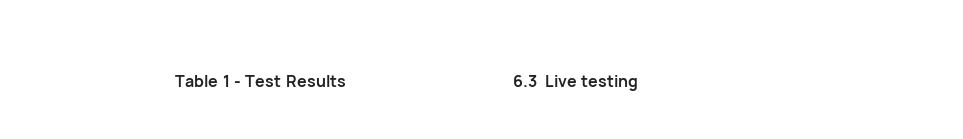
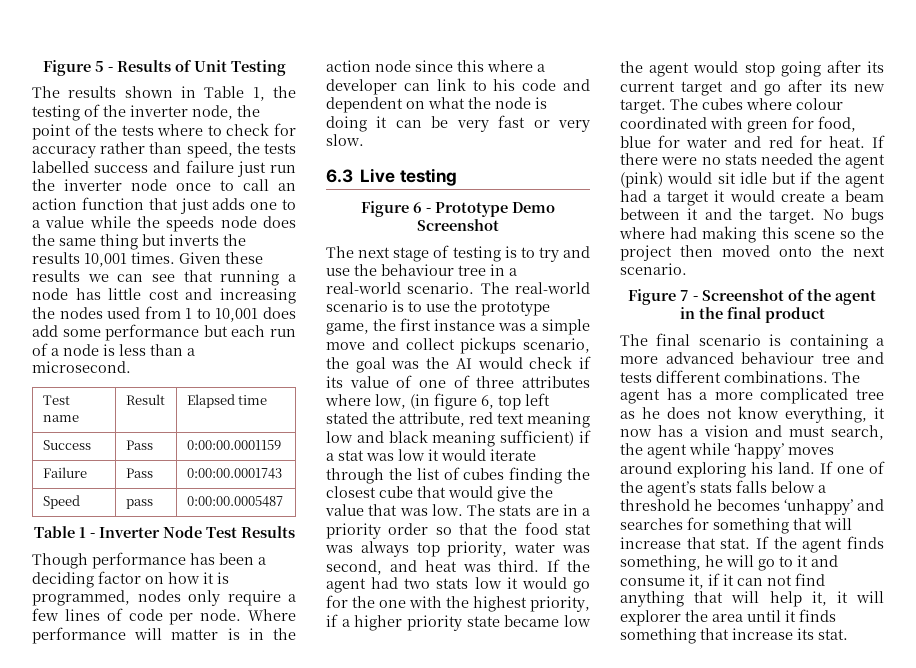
(175, 81) none -> [42,60,286,76] [32,86,296,101] [32,104,260,121] [32,123,296,140] [32,142,296,158] [32,160,296,177] [32,179,296,191] [32,197,297,214] [32,216,296,232] [32,234,246,250] [32,252,263,267] [32,270,296,286] [32,288,296,304] [32,306,297,322] [32,324,296,341] [32,343,195,356] [32,361,131,373] [42,395,70,405] [42,415,79,422] [125,394,165,405] [186,394,268,408] [42,440,91,450] [125,440,153,450] [186,440,281,450] [42,467,87,478] [125,468,153,478] [186,468,282,479] [42,495,80,509] [125,499,153,509] [186,496,283,507] Figure 5 - Results of Unit Testing // The results shown in Table 1, the testing of the inverter node, the point of the tests where to check for accuracy rather than speed, the tests labelled success and failure just run the inverter node once to call an action function that just adds one to a value while the speeds node does the same thing but inverts the results 10,001 times. Given these results we can see that running a node has little cost and increasing the nodes used from 1 to 10,001 does add some performance but each run of a node is less than a microsecond. // Test name | Result | Elapsed time // Success | Pass | 0:00:00.0001159 // Failure | Pass | 0:00:00.0001743 // Speed | pass | 0:00:00.0005487 //
(241, 84) none -> [98,526,202,538] Inverter Node
[513,75,639,91] 6.3 Live testing -> [32,552,266,569] [32,571,229,588] [32,590,296,606] [32,608,296,625] [32,627,296,644] [326,60,545,72] [326,78,590,95] [326,97,547,113] [326,115,590,132] [326,134,364,146] [326,168,457,186] [361,201,555,217] [417,219,499,231] [326,245,590,262] [326,264,517,276] [326,282,590,294] [326,300,550,316] [326,318,590,335] [326,337,590,354] [326,356,591,373] [326,375,590,388] [325,393,550,410] [326,412,590,428] [326,430,591,447] [326,449,536,461] [326,467,590,484] [326,486,553,502] [325,504,590,516] [326,522,591,539] [325,541,590,557] [326,559,590,575] [326,577,590,593] [326,595,590,612] [326,614,591,631] [620,60,884,77] [620,79,885,96] [620,98,843,114] [620,116,856,133] [620,135,885,148] [620,153,885,169] [620,171,885,188] [620,190,884,206] [620,208,884,224] [619,226,884,243] [620,245,885,261] [620,263,687,275] [628,289,876,305] [679,307,825,323] [620,333,884,350] [620,352,884,364] [620,370,860,383] [620,388,884,404] [620,406,885,423] [620,425,884,440] [620,443,834,459] [620,461,885,478] [620,480,826,497] [620,499,884,515] [620,517,852,534] [620,536,884,553] [620,555,838,571] [620,573,825,589] [620,591,884,607] [620,609,836,626] [620,628,848,644] Though performance has been a deciding factor on how it is programmed, nodes only require a few lines of code per node. Where performance will matter is in the action node since this where a developer can link to his code and dependent on what the node is doing it can be very fast or very slow. // 6.3 Live testing // Figure 6 - Prototype Demo Screenshot // The next stage of testing is to try and use the behaviour tree in a real-world scenario. The real-world scenario is to use the prototype game, the first instance was a simple move and collect pickups scenario, the goal was the AI would check if its value of one of three attributes where low, (in figure 6, top left stated the attribute, red text meaning low and black meaning sufficient) if a stat was low it would iterate through the list of cubes finding the closest cube that would give the value that was low. The stats are in a priority order so that the food stat was always top priority, water was second, and heat was third. If the agent had two stats low it would go for the one with the highest priority, if a higher priority state became low the agent would stop going after its current target and go after its new target. The cubes where colour coordinated with green for food, blue for water and red for heat. If there were no stats needed the agent (pink) would sit idle but if the agent had a target it would create a beam between it and the target. No bugs where had making this scene so the project then moved onto the next scenario. // Figure 7 - Screenshot of the agent in the final product // The final scenario is containing a more advanced behaviour tree and tests different combinations. The agent has a more complicated tree as he does not know everything, it now has a vision and must search, the agent while ‘happy’ moves around exploring his land. If one of the agent’s stats falls below a threshold he becomes ‘unhappy’ and searches for something that will increase that stat. If the agent finds something, he will go to it and consume it, if it can not find anything that will help it, it will explorer the area until it finds something that increase its stat.

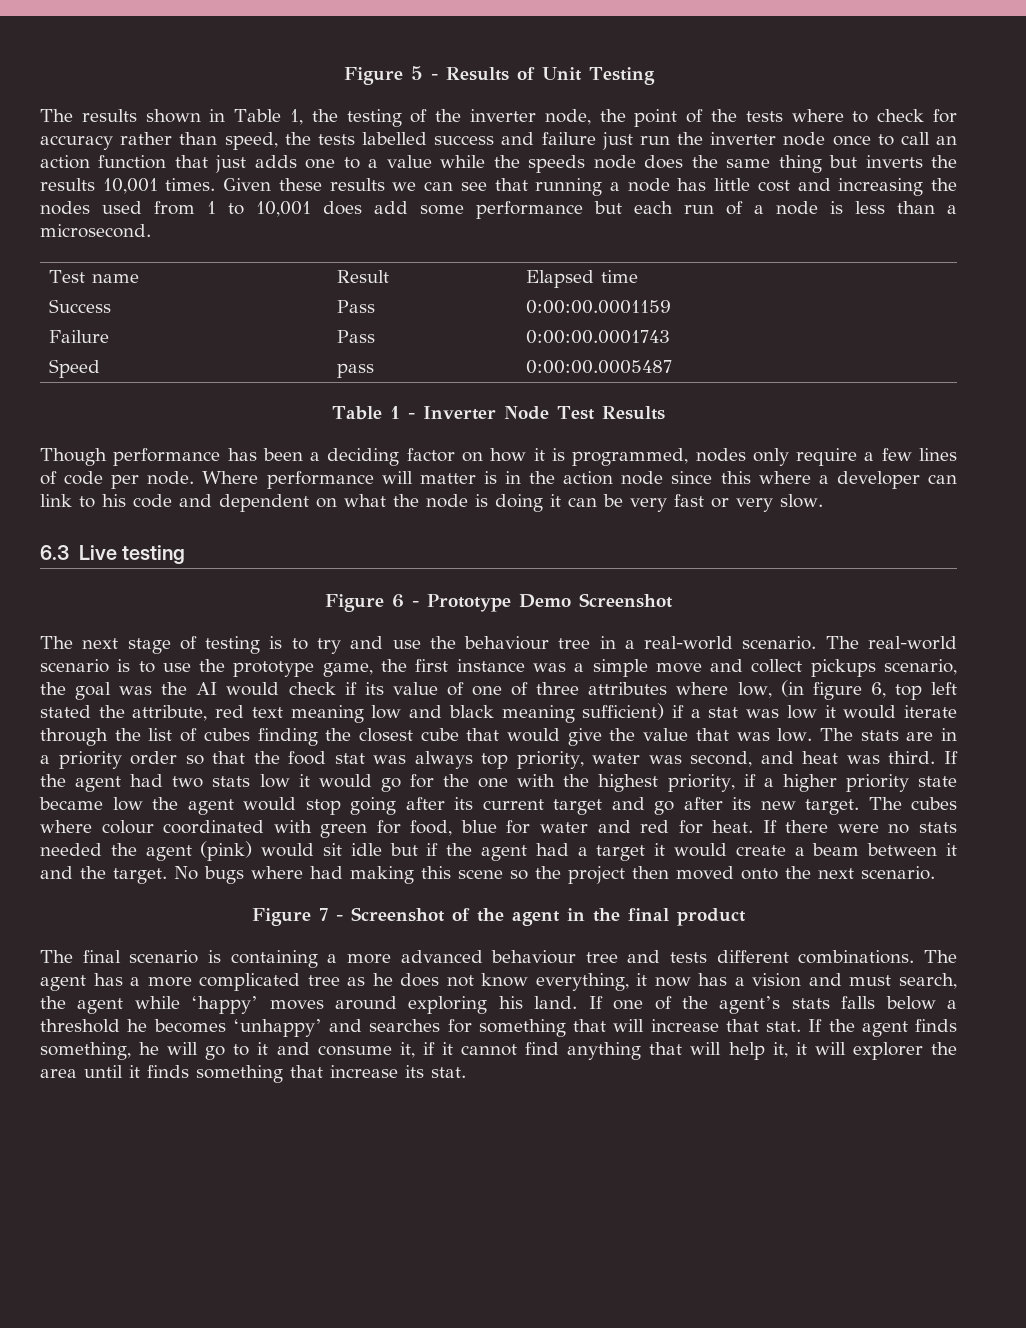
[737,575,792,586] can not -> [461,1044,518,1056] cannot

